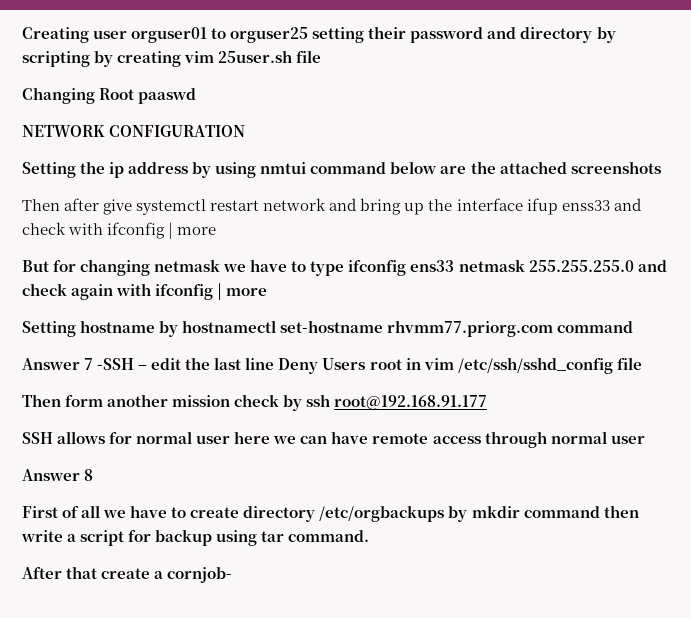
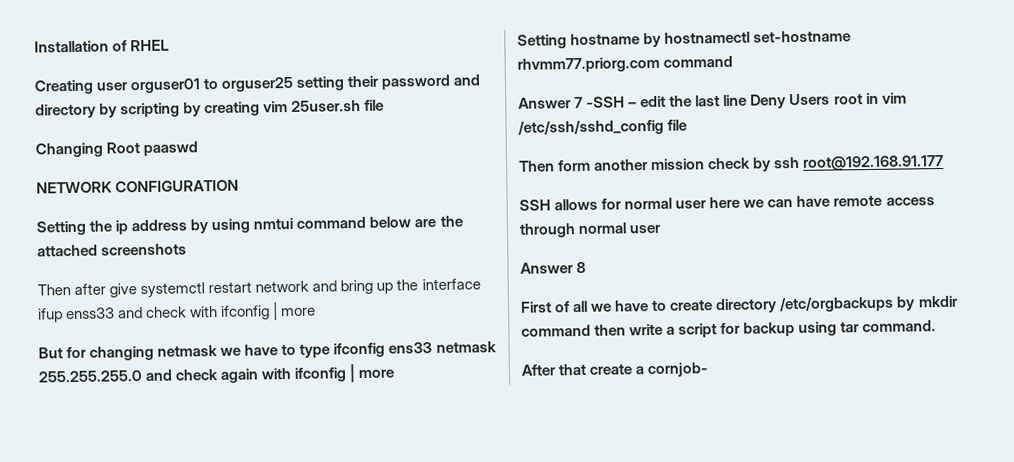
(22, 35) none -> [34,39,170,53] Installation of RHEL //

